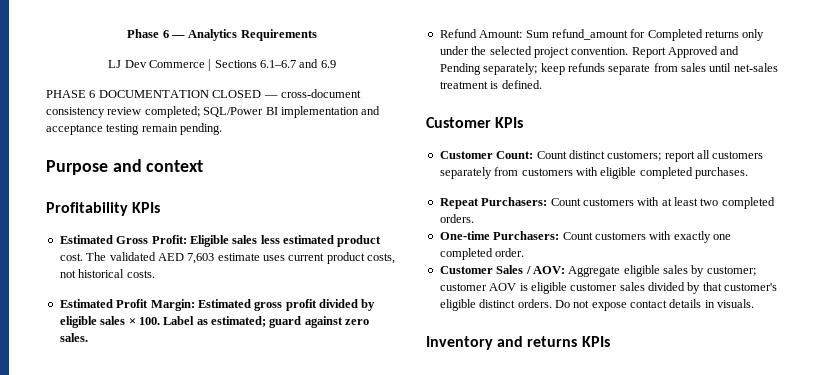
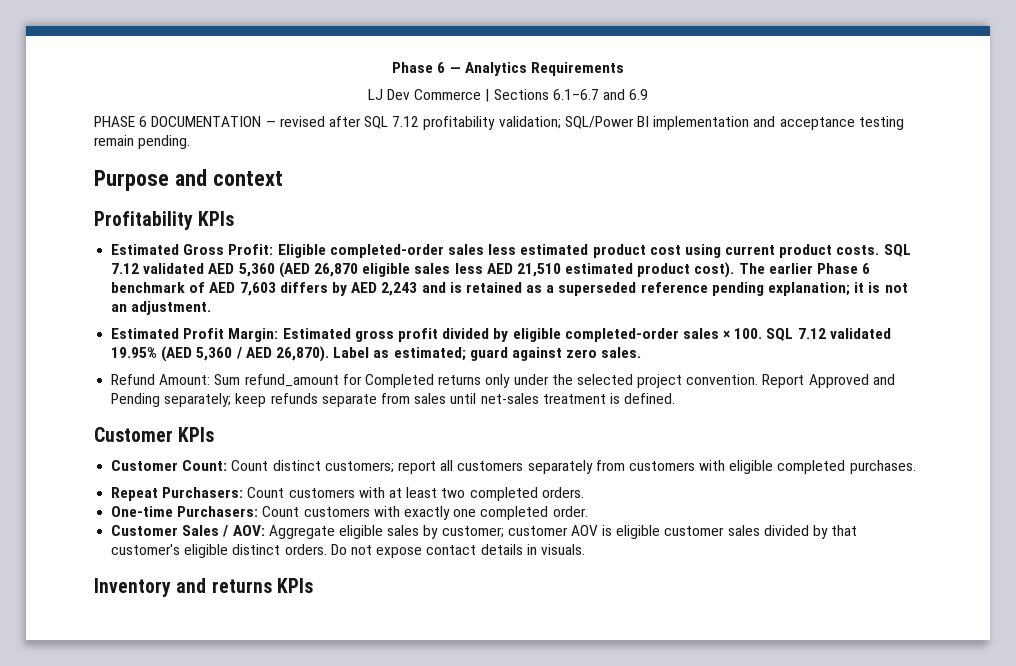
[212,89,361,98] [46,106,200,118] CLOSED — cross-document consistency review completed; -> [265,116,561,130] — revised after SQL 7.12 profitability validation;
(229, 241) none -> [329,244,444,258] completed-order
[59,252,396,264] [59,269,155,278] cost. The validated AED 7,603 estimate uses current product costs, not historical costs. -> [649,244,911,258] [111,262,871,278] [111,282,908,296] [111,301,212,315] cost using current product costs. SQL 7.12 validated AED 5,360 (AED 26,870 eligible sales less AED 21,510 estimated product cost). The earlier Phase 6 benchmark of AED 7,603 differs by AED 2,243 and is retained as a superseded reference pending explanation; it is not an adjustment.
(97, 322) none -> [564,328,679,342] completed-order
(160, 321) none -> [766,328,891,341] [111,346,329,362] SQL 7.12 validated 19.95% (AED 5,360 / AED 26,870).

